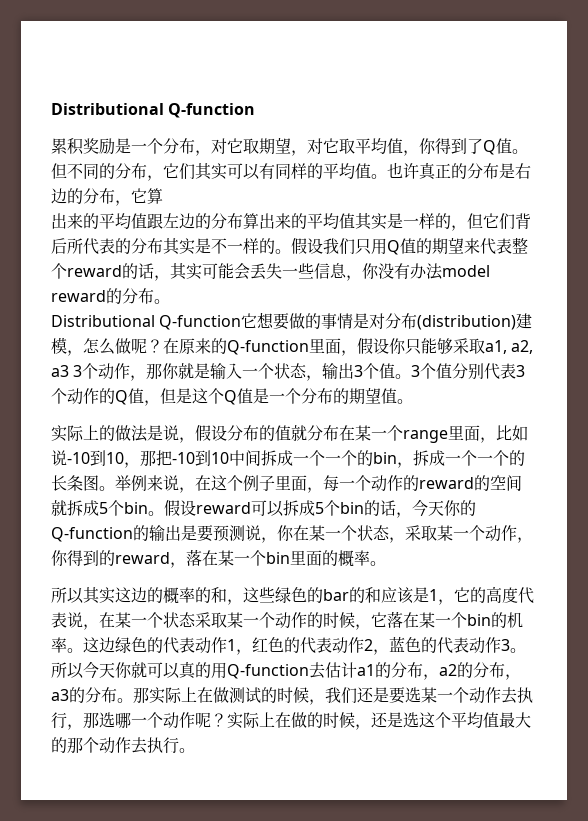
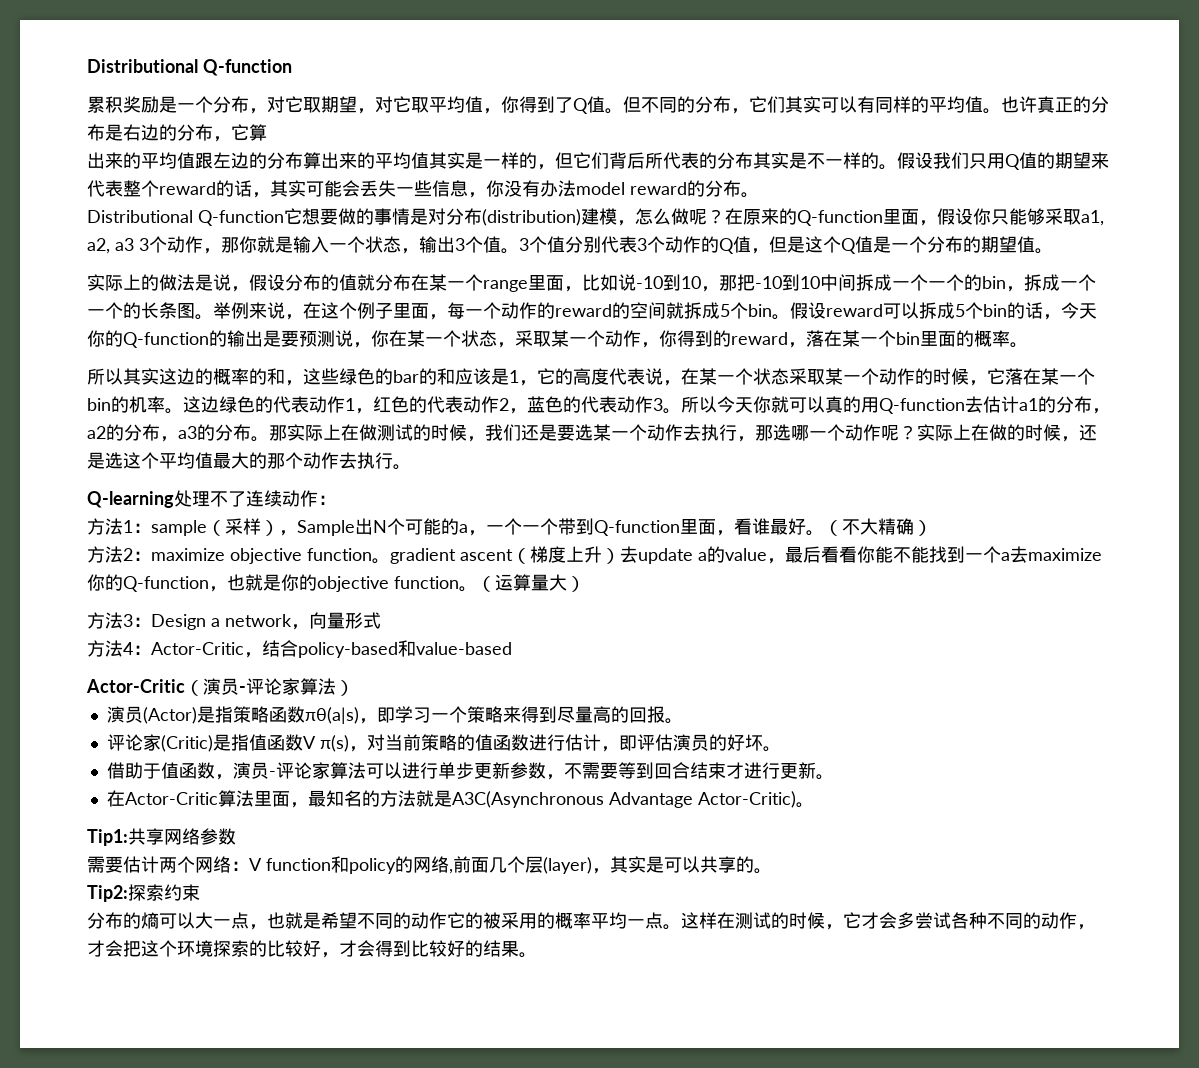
(195, 750) none -> [87,490,336,508] [87,518,932,536] [87,546,1102,564] [87,574,585,592] [87,612,381,630] [87,640,512,658] [86,678,354,696] [106,706,683,724] [106,734,781,752] [106,762,834,780] [106,790,814,808] [87,828,236,846] [87,856,772,874] [87,884,200,902] [87,912,1095,930] [87,940,537,958] // Q-learning处理不了连续动作： // 方法1：sample（采样），Sample出N个可能的a，一个一个带到Q-function里面，看谁最好。（不大精确） // 方法2：maximize objective function。gradient ascent（梯度上升）去update a的value，最后看看你能不能找到一个a去maximize你的Q-function，也就是你的objective function。（运算量大） // 方法3：Design a network，向量形式 // 方法4：Actor-Critic，结合policy-based和value-based // Actor-Critic（演员-评论家算法） // 演员(Actor)是指策略函数πθ(a|s)，即学习一个策略来得到尽量高的回报。 // 评论家(Critic)是指值函数V π(s)，对当前策略的值函数进行估计，即评估演员的好坏。 // 借助于值函数，演员-评论家算法可以进行单步更新参数，不需要等到回合结束才进行更新。 // 在Actor-Critic算法里面，最知名的方法就是A3C(Asynchronous Advantage Actor-Critic)。 // Tip1:共享网络参数 // 需要估计两个网络：V function和policy的网络,前面几个层(layer)，其实是可以共享的。 // Tip2:探索约束 // 分布的熵可以大一点，也就是希望不同的动作它的被采用的概率平均一点。这样在测试的时候，它才会多尝试各种不同的动作，才会把这个环境探索的比较好，才会得到比较好的结果。

